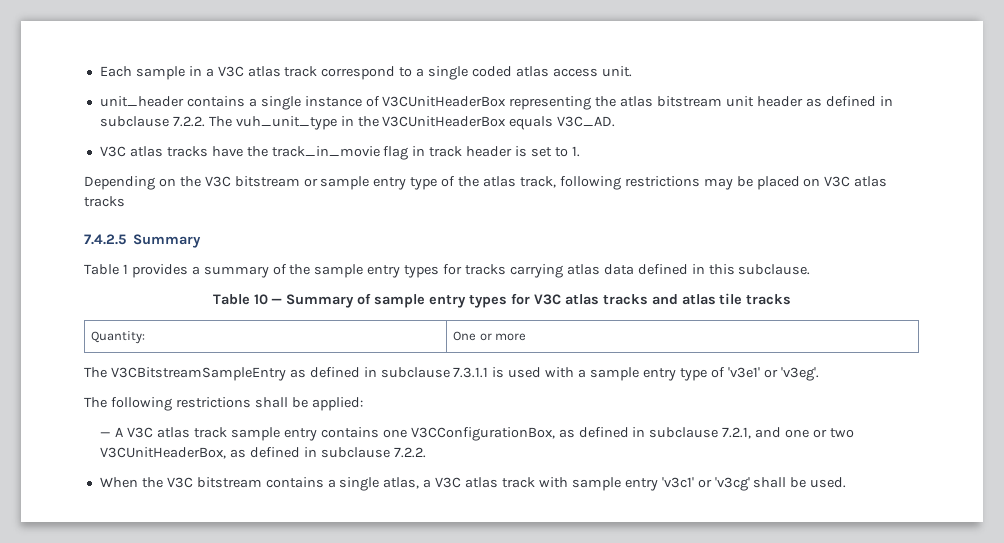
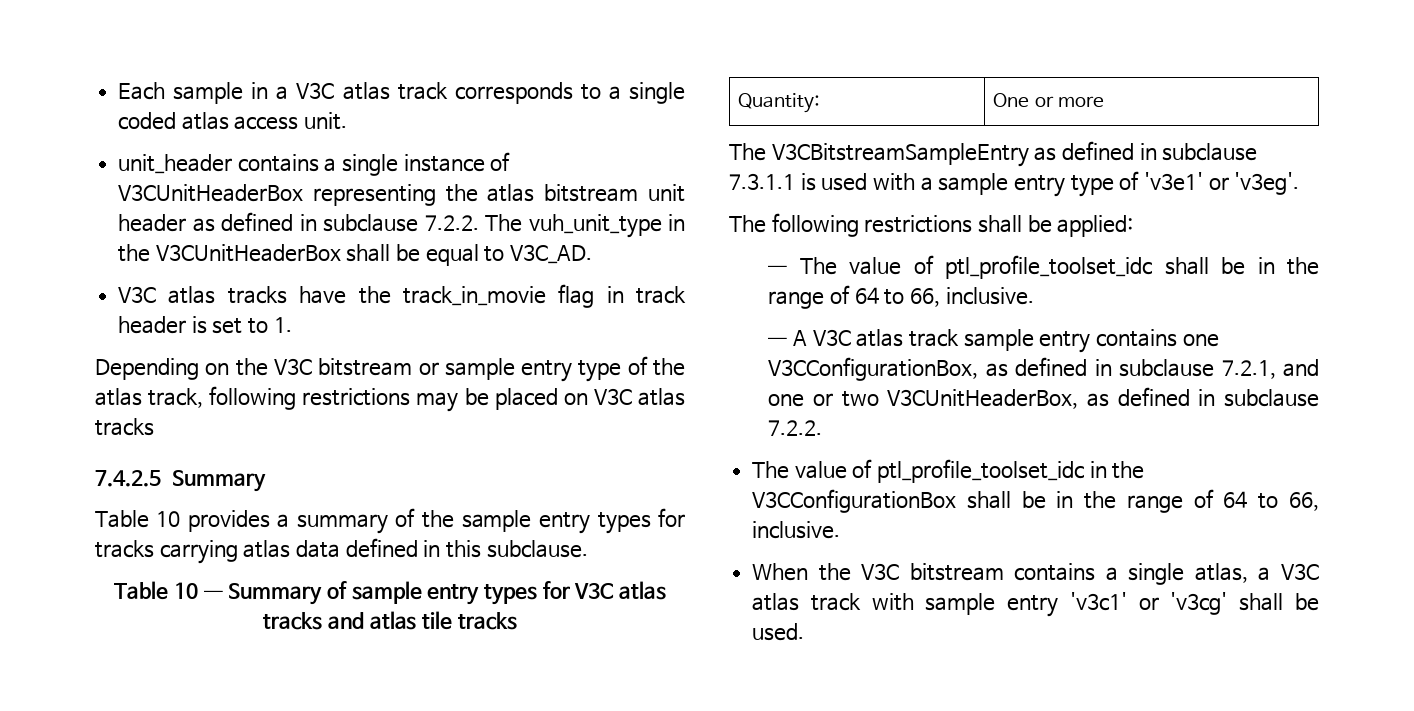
[321,66,396,80] correspond -> [454,82,573,104] corresponds
[509,116,554,130] equals -> [346,244,505,266] shall be equal to
[122,264,128,274] 1 -> [156,511,181,527] 10
(363, 404) none -> [768,255,1319,279] [768,285,1034,309] // — The value of ptl_profile_toolset_idc shall be in the range of 64 to 66, inclusive.
(427, 452) none -> [752,459,1145,483] [752,489,1320,513] [752,521,841,539] // The value of ptl_profile_toolset_idc in the V3CConfigurationBox shall be in the range of 64 to 66, inclusive.

